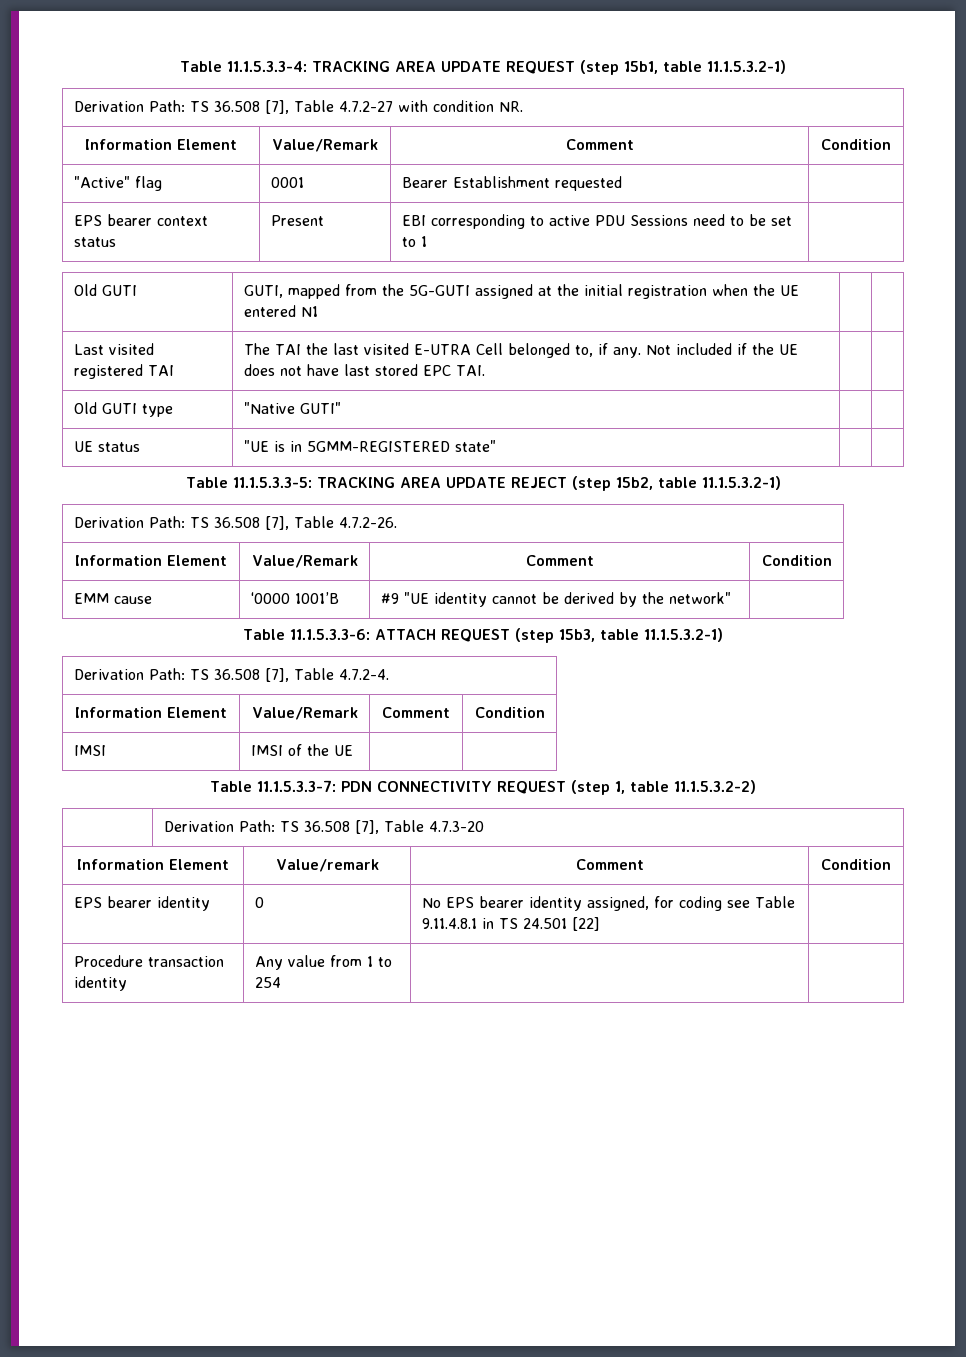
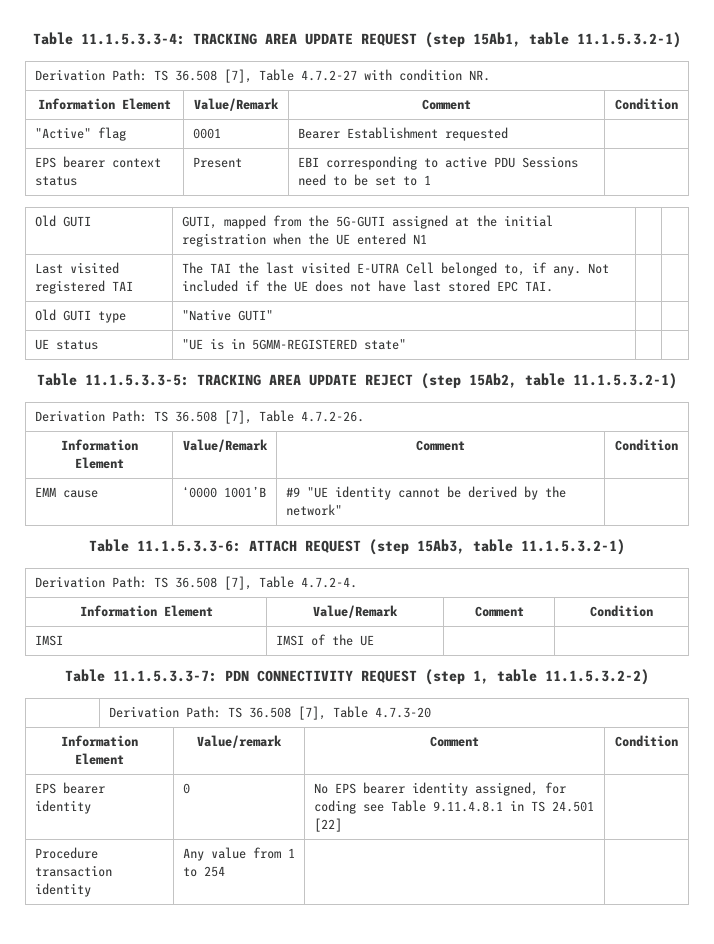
[623,61,658,74] 15b1, -> [473,32,521,47] 15Ab1,
[615,477,653,490] 15b2, -> [469,373,517,388] 15Ab2,
[559,629,596,642] 15b3, -> [417,539,465,554] 15Ab3,

